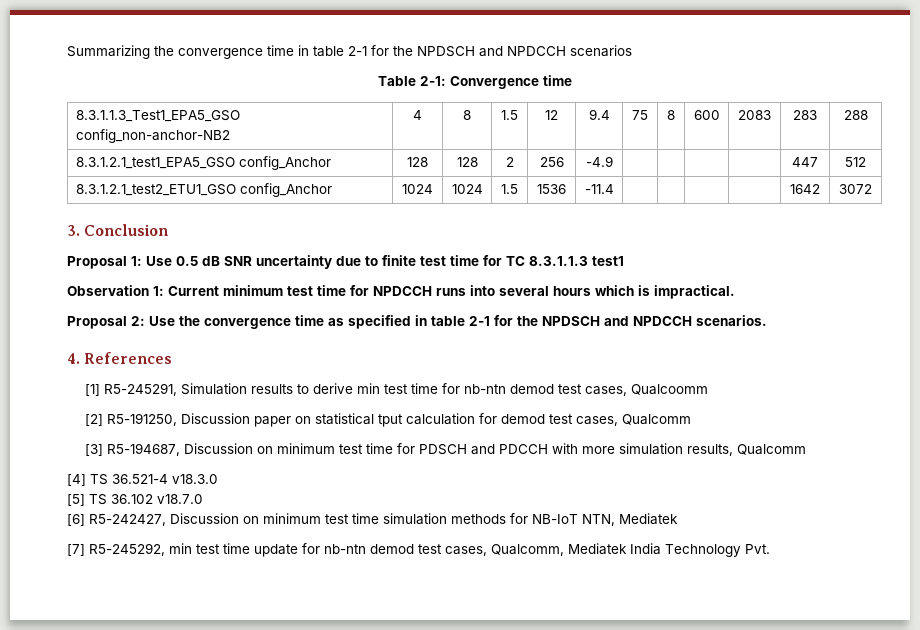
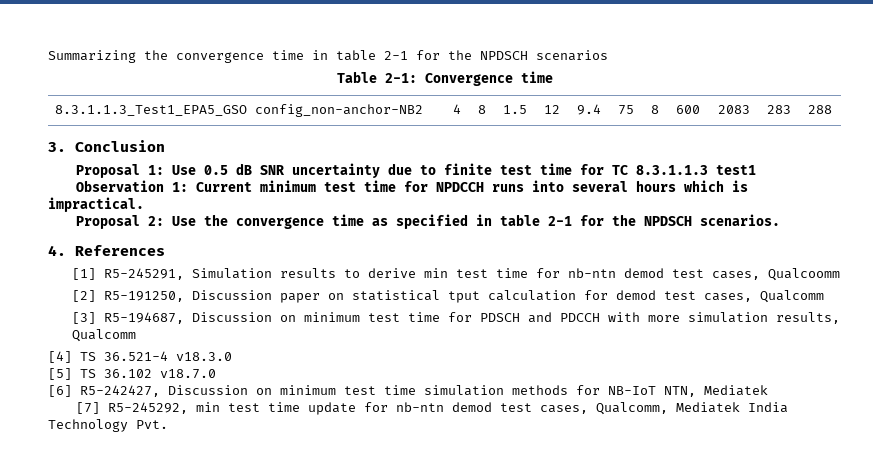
[479,46,566,57] and NPDCCH -> (528, 55) none
[75,156,331,170] [407,157,428,167] [456,157,478,167] [505,157,514,167] [539,157,564,167] [585,156,613,167] [792,157,818,167] [845,157,866,167] [75,183,332,197] [402,184,433,194] [451,184,483,194] [501,184,518,194] [537,184,566,194] [584,184,614,194] [790,184,820,194] [839,184,872,194] // 8.3.1.2.1_test1_EPA5_GSO config_Anchor | 128 | 128 | 2 | 256 | -4.9 | | | | | 447 | 512 // 8.3.1.2.1_test2_ETU1_GSO config_Anchor | 1024 | 1024 | 1.5 | 1536 | -11.4 | | | | | 1642 | 3072 -> (832, 109) none
[604,316,692,326] and NPDCCH -> (692, 221) none

